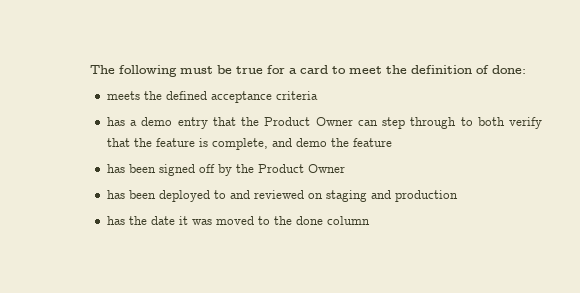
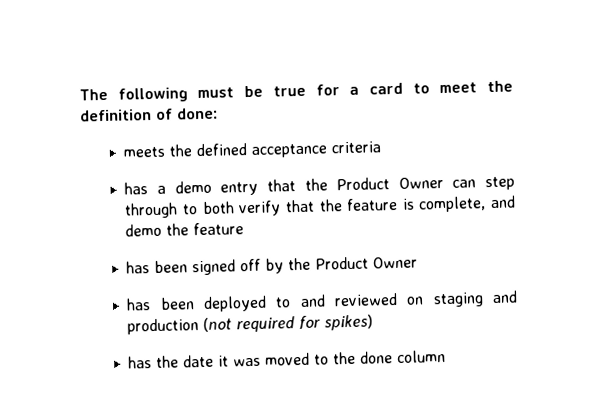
(458, 196) none -> [203,314,374,333] (not required for spikes)

